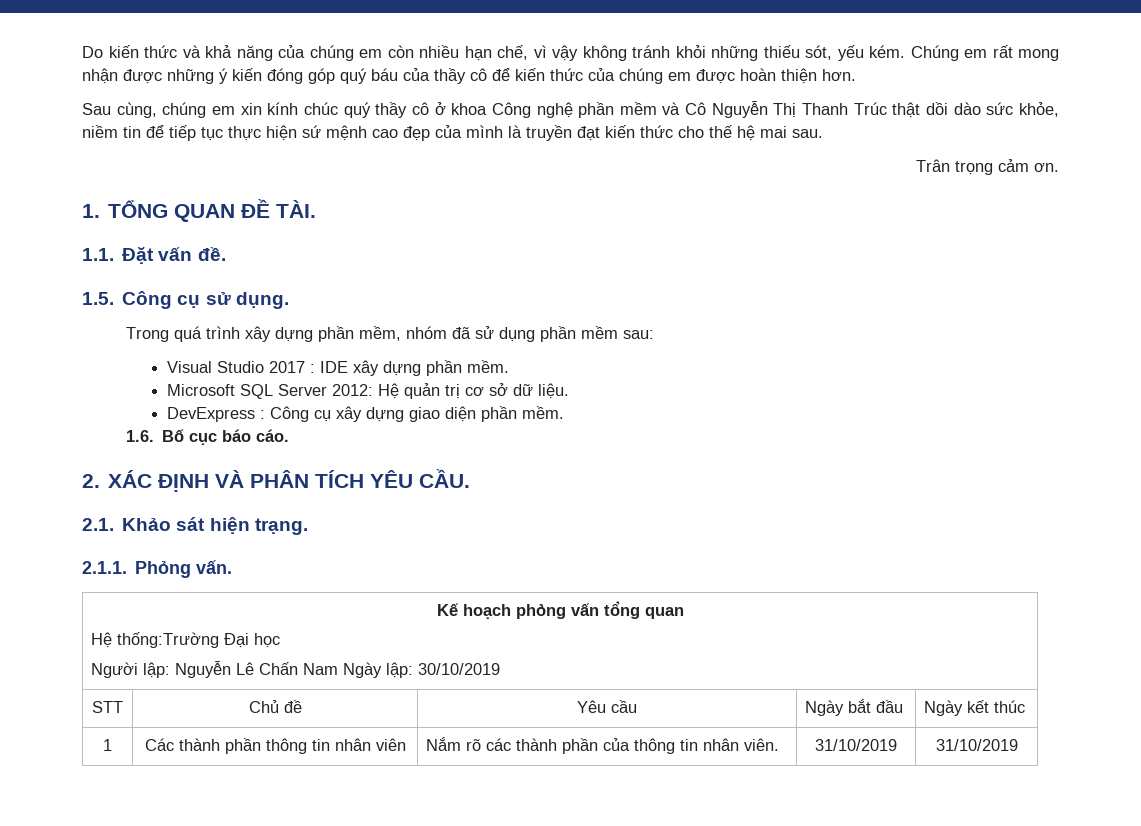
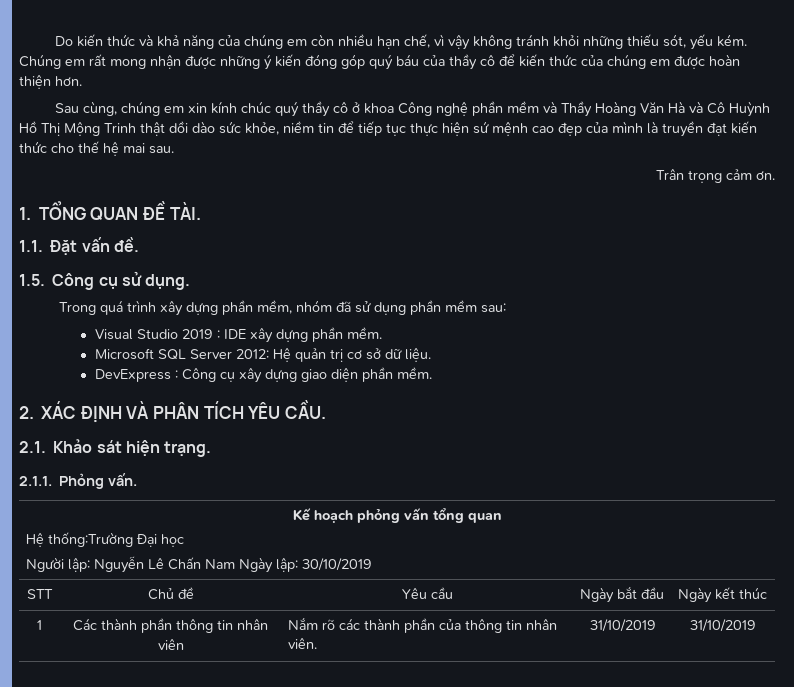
[685,101,887,118] Cô Nguyễn Thị Thanh Trúc -> [560,101,770,117] [19,121,136,136] Thầy Hoàng Văn Hà và Cô Huỳnh Hồ Thị Mộng Trinh
[268,361,305,373] 2017 -> [181,329,213,339] 2019
[126,429,290,445] // 1.6. Bố cục báo cáo. -> (432, 373) none

